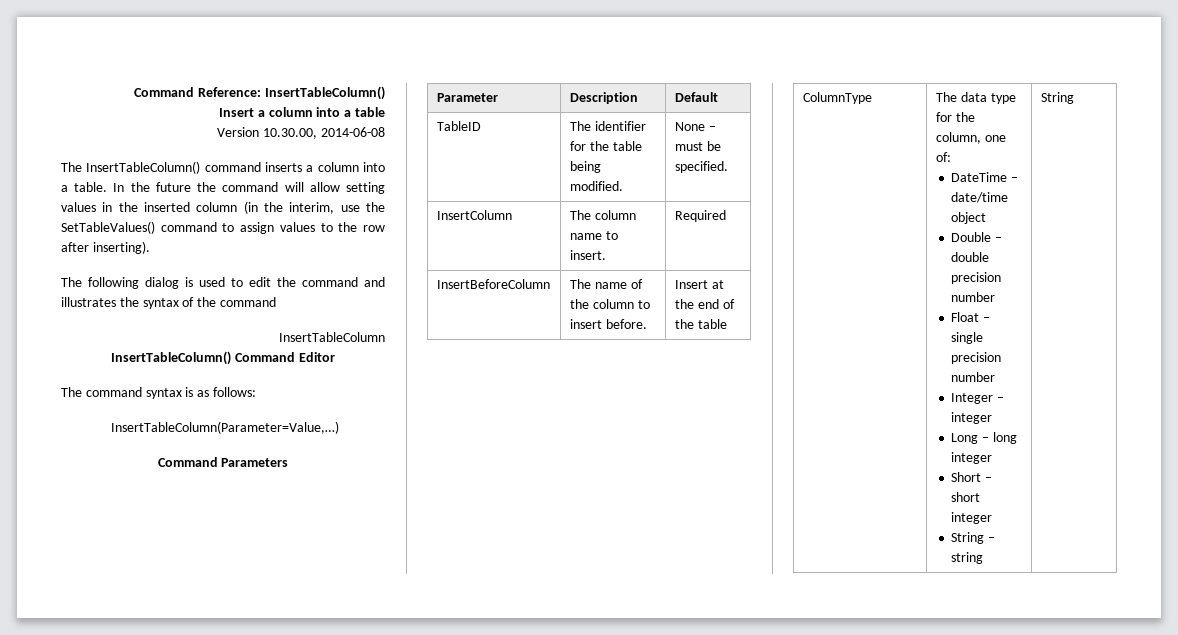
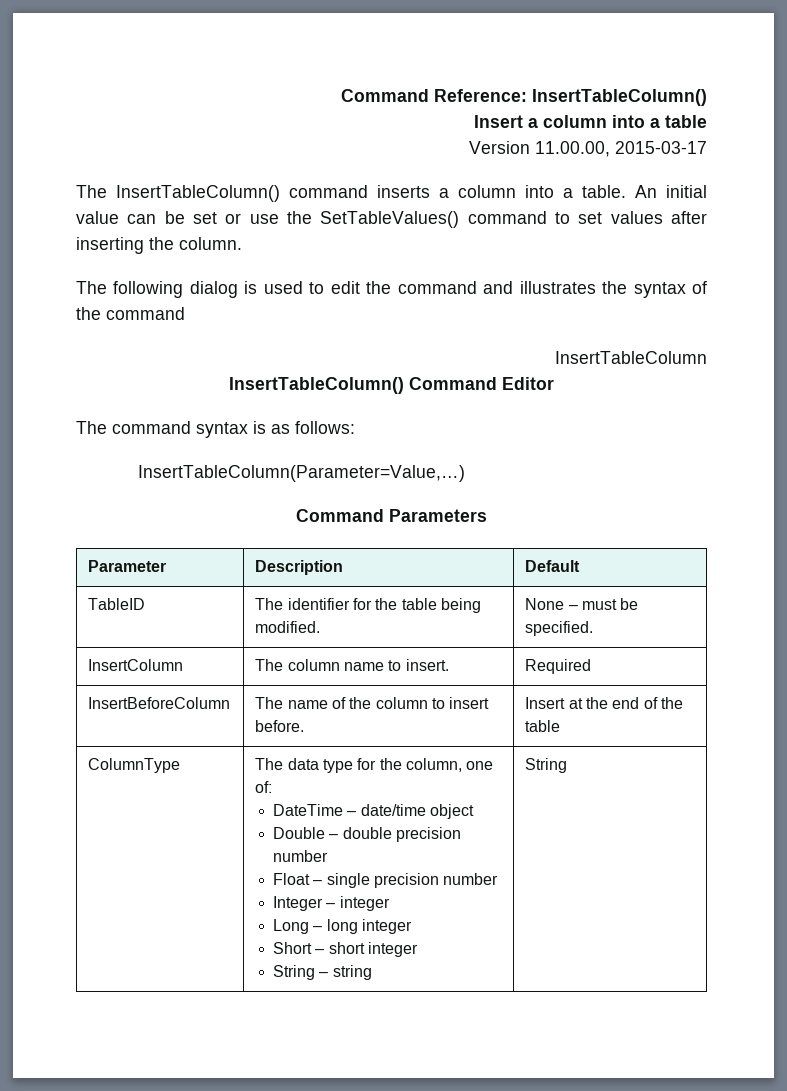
[263,127,385,139] 10.30.00, 2014-06-08 -> [535,141,707,157] 11.00.00, 2015-03-17
[113,182,386,194] [61,201,335,214] In the future the command will allow setting values in the inserted column (in the interim, -> [635,185,707,198] [76,211,242,224] An initial value can be set or
[240,222,386,234] [61,241,150,254] assign values to the row after inserting). -> [578,211,707,224] [76,237,242,254] set values after inserting the column.

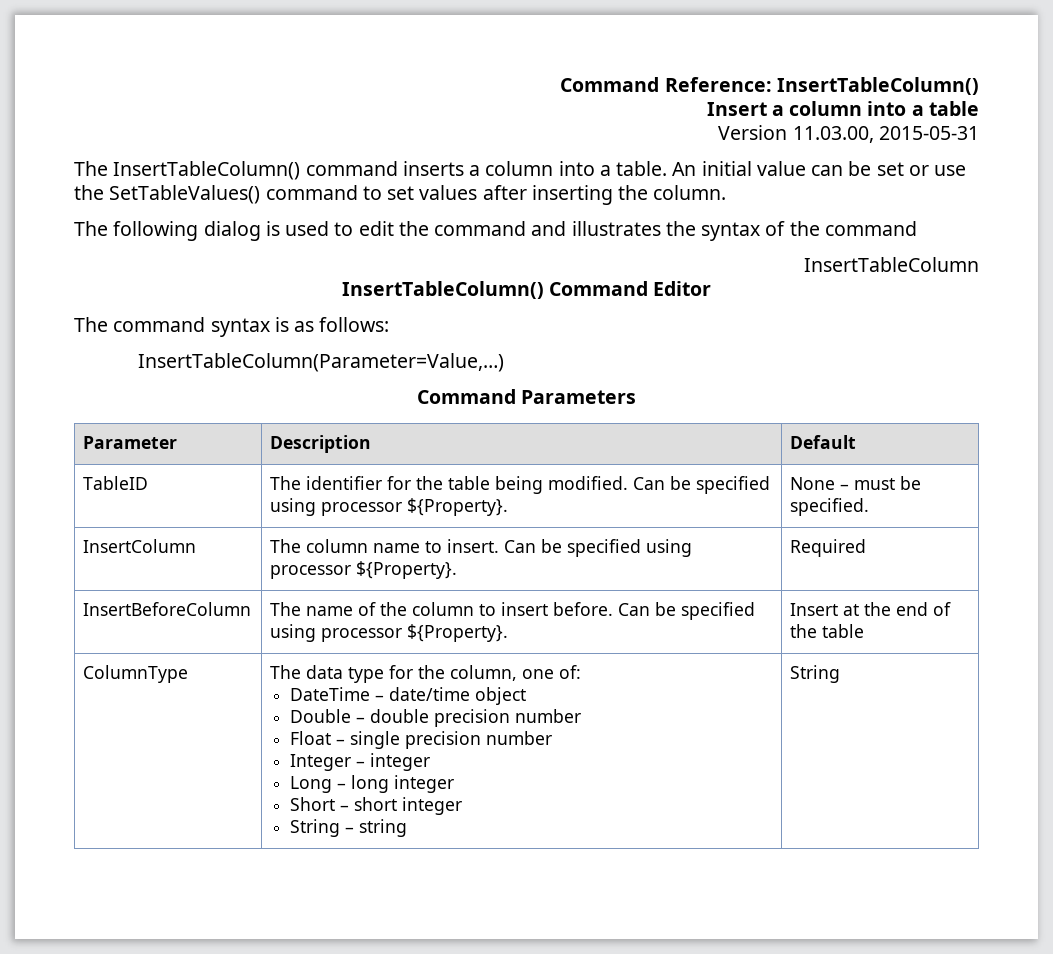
[535,141,707,157] 11.00.00, 2015-03-17 -> [792,126,979,143] 11.03.00, 2015-05-31
(321, 627) none -> [633,476,771,494] [270,498,509,516] Can be specified using processor ${Property}.
(449, 665) none -> [504,539,693,557] [270,561,458,579] Can be specified using processor ${Property}.
(305, 726) none -> [618,602,756,620] [270,624,509,642] Can be specified using processor ${Property}.

